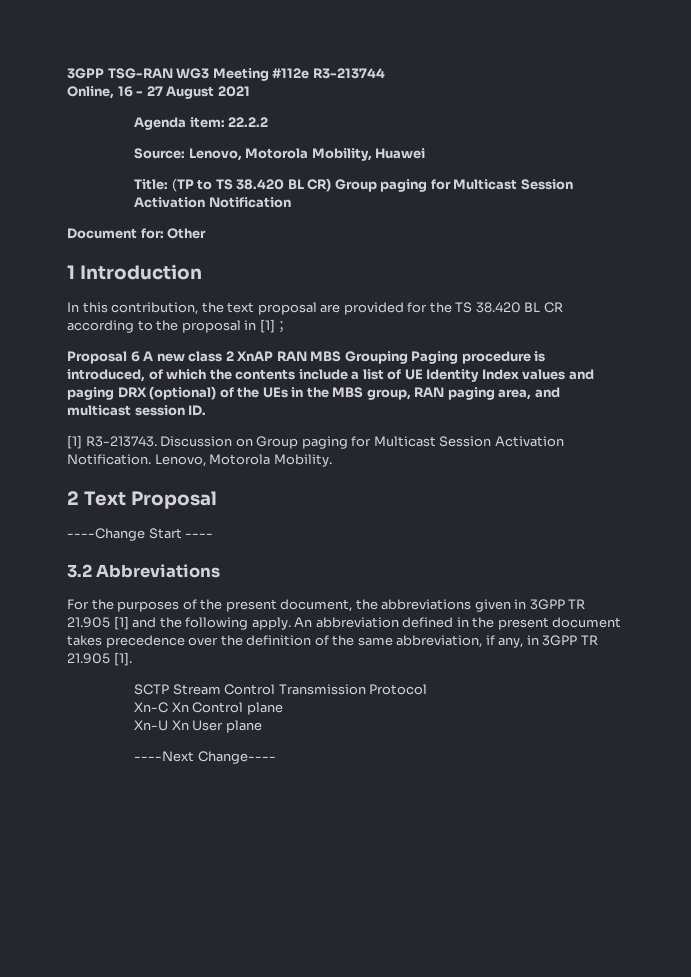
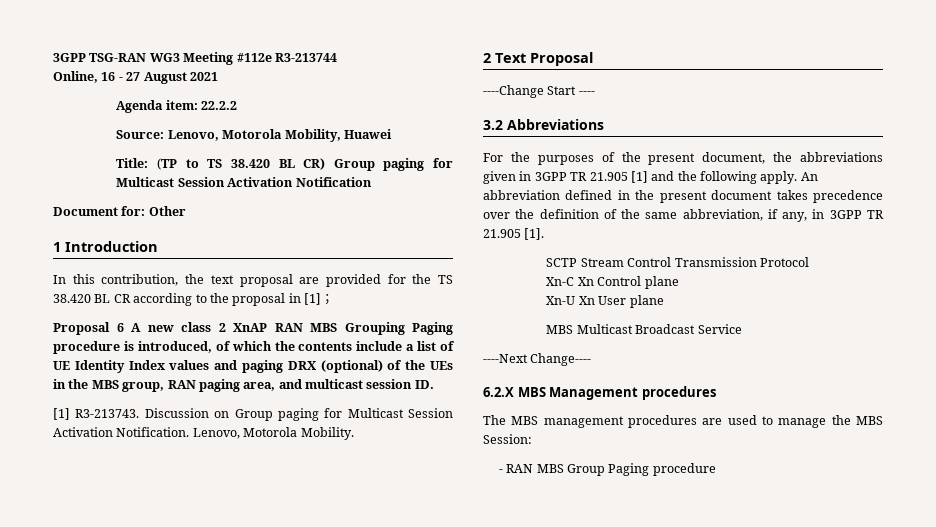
[134,751,276,764] ----Next Change---- -> [546,324,742,334] [483,353,592,366] [483,386,716,400] [483,415,883,428] [483,434,532,444] [498,463,716,476] MBS Multicast Broadcast Service // ----Next Change---- // 6.2.X MBS Management procedures // The MBS management procedures are used to manage the MBS Session: // - RAN MBS Group Paging procedure

